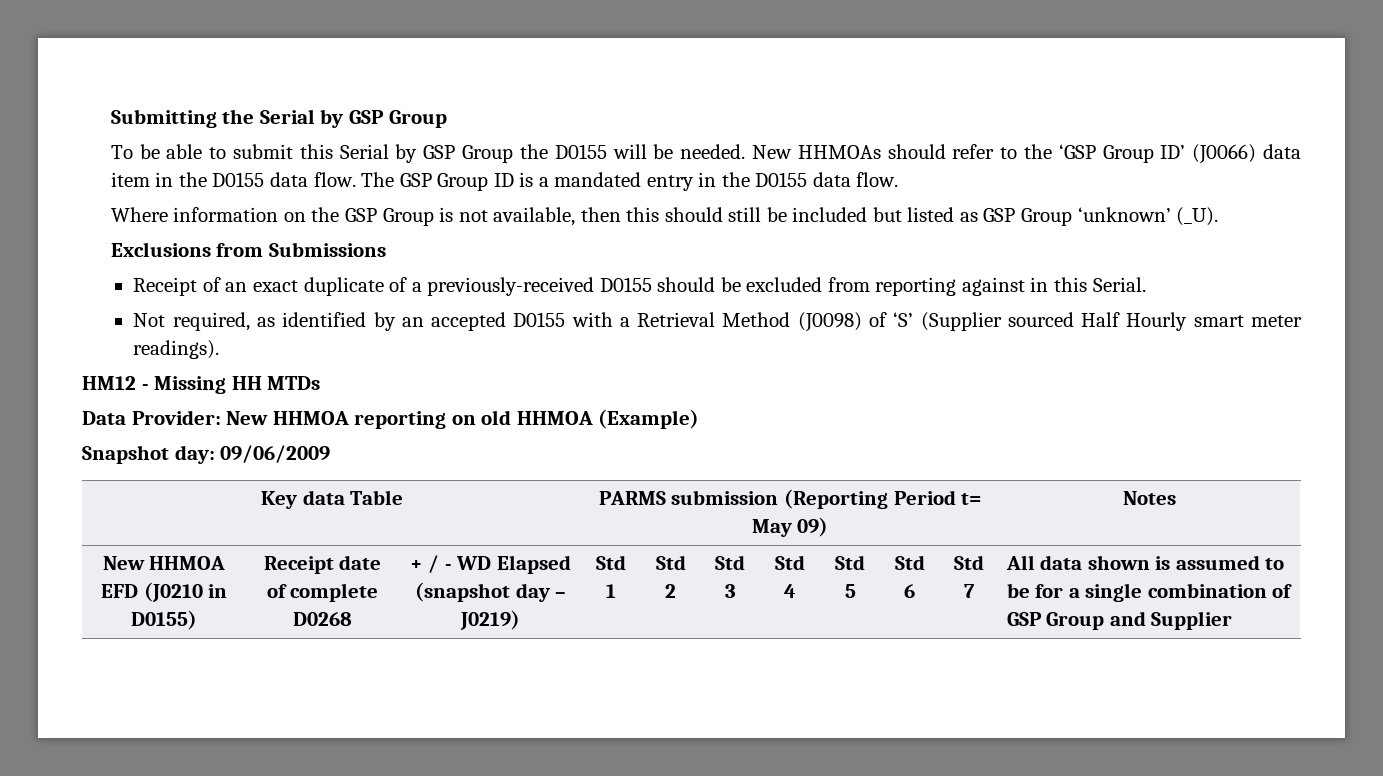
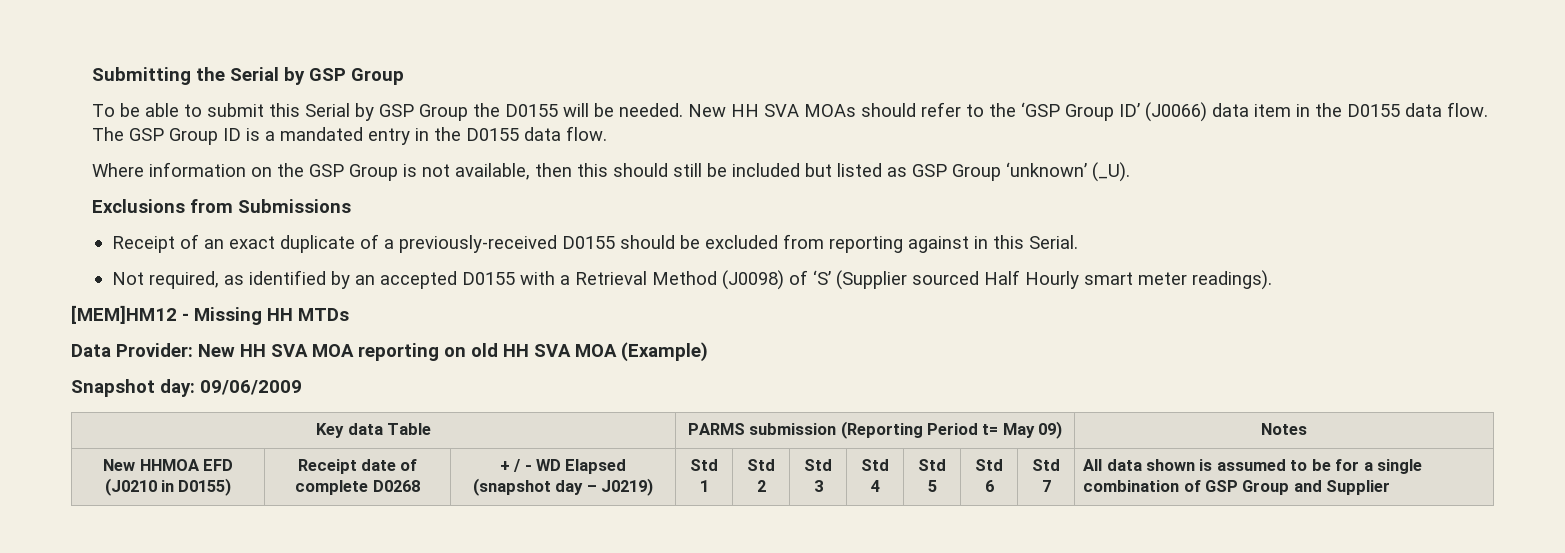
[797,145,881,159] HHMOAs -> [730,104,856,117] HH SVA MOAs
[82,376,136,390] HM12 -> [71,305,177,324] [MEM]HM12
[272,410,593,429] HHMOA reporting on old HHMOA -> [240,343,617,361] HH SVA MOA reporting on old HH SVA MOA

